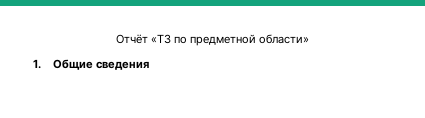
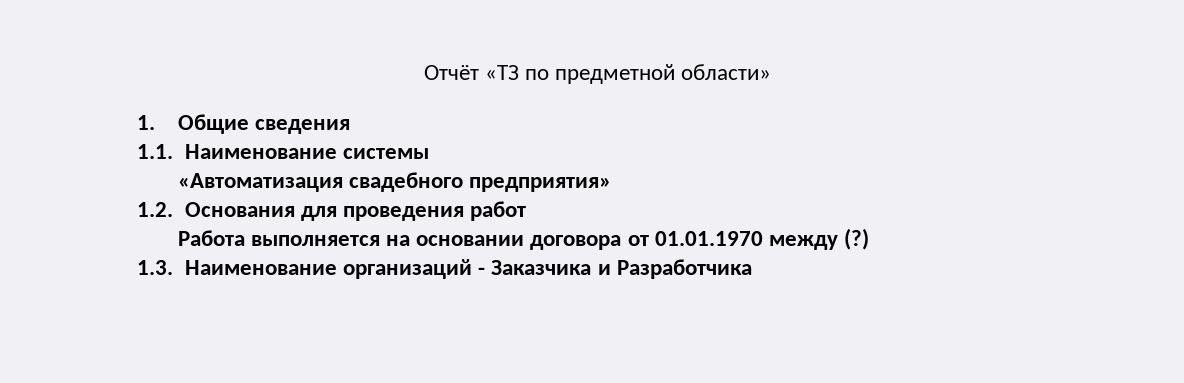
(149, 65) none -> [137,144,429,159] [177,172,611,192] [137,201,527,221] [177,228,870,250] [137,259,752,279] // 1.1. Наименование системы // «Автоматизация свадебного предприятия» // 1.2. Основания для проведения работ // Работа выполняется на основании договора от 01.01.1970 между (?) // 1.3. Наименование организаций - Заказчика и Разработчика

